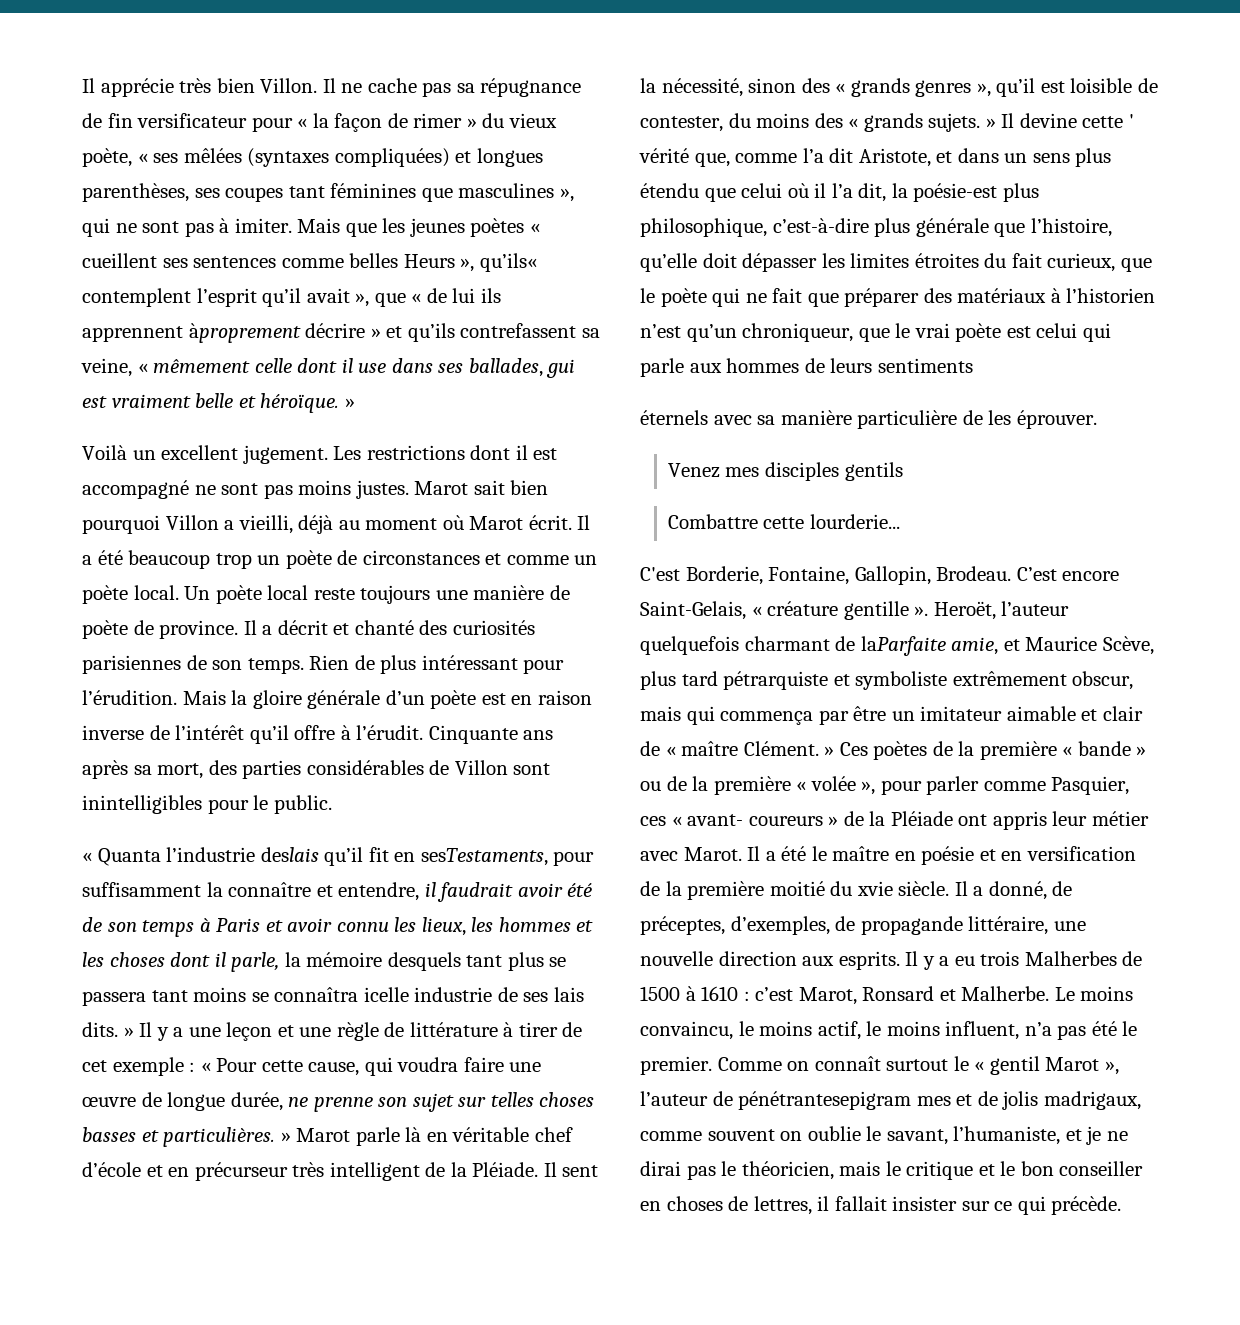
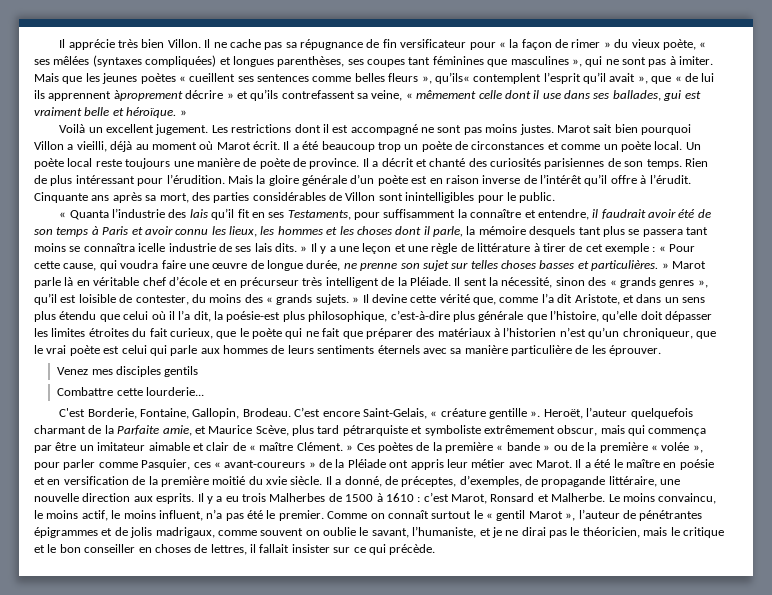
[403,254,455,268] Heurs -> [388,73,419,82] fleurs
[260,847,319,862] deslais -> [168,209,208,218] des lais
[420,848,548,866] sesTestaments, -> [268,210,351,220] ses Testaments,
[1128,114,1134,128] ' -> (437, 299) none
(973, 365) // -> (375, 349) none
[860,636,946,656] laParfaite -> [104,425,160,435] la Parfaite
[687,814,823,826] avant- coureurs -> [224,460,306,468] avant-coureurs
[738,1091,951,1110] pénétrantesepigram mes -> [639,510,703,521] [34,527,98,538] pénétrantes épigrammes

